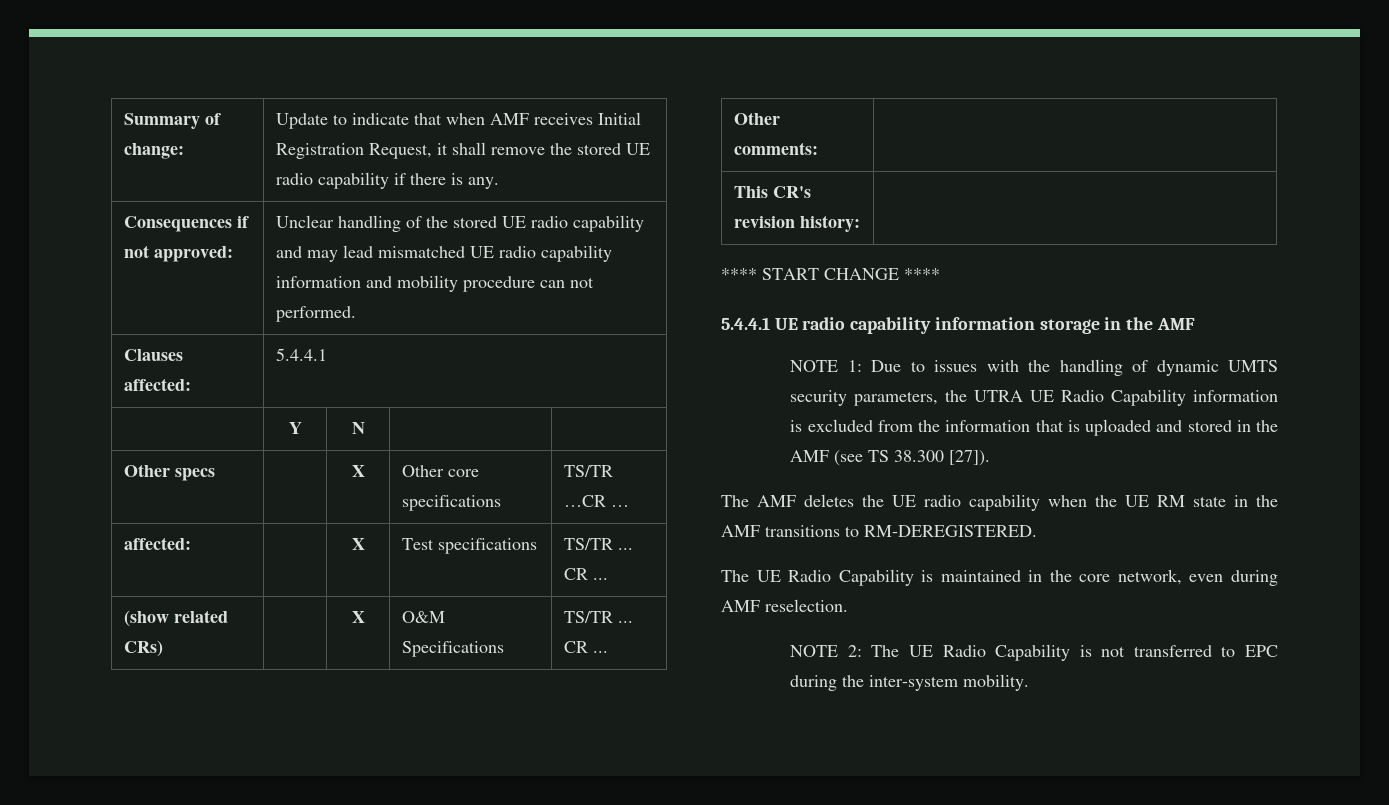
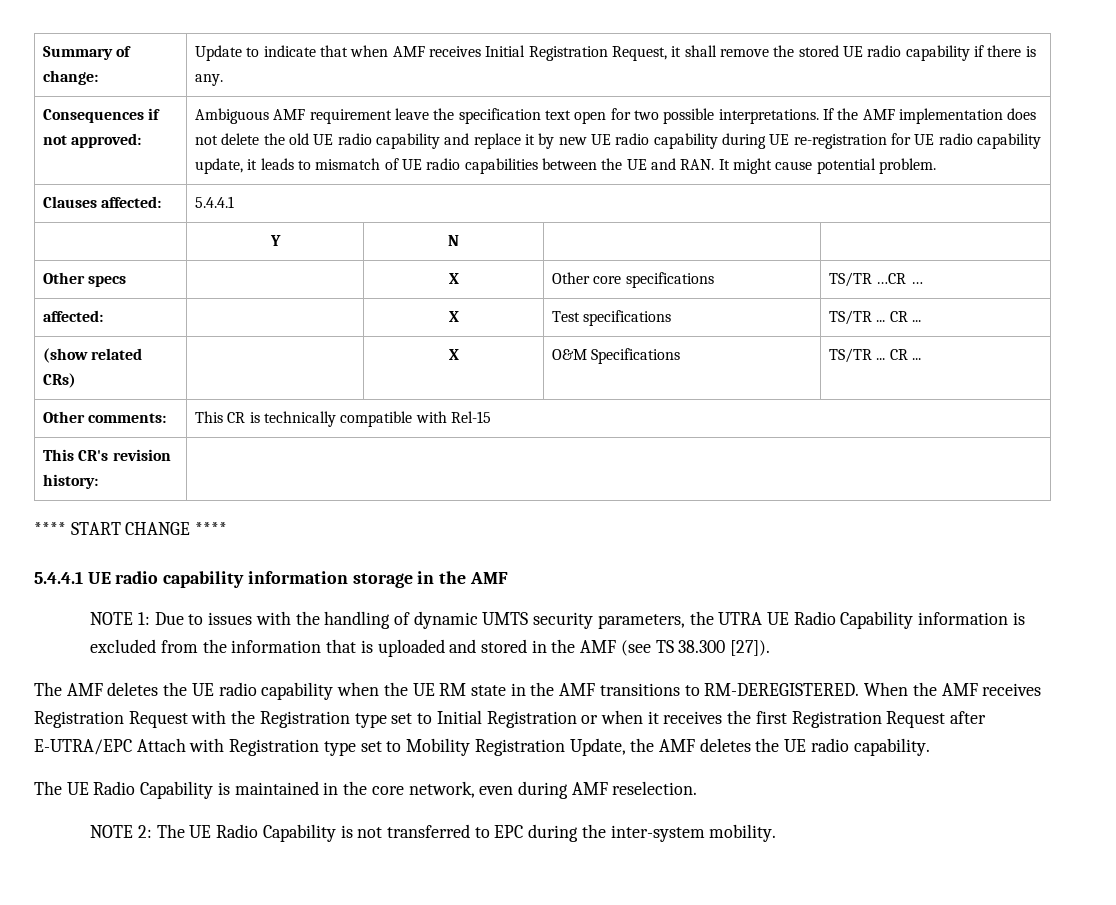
[276,215,645,232] [276,245,613,262] [276,275,595,292] [276,306,357,322] Unclear handling of the stored UE radio capability and may lead mismatched UE radio capability information and mobility procedure can not performed. -> [195,108,1037,124] [195,133,1041,149] [195,158,936,174] Ambiguous AMF requirement leave the specification text open for two possible interpretations. If the AMF implementation does not delete the old UE radio capability and replace it by new UE radio capability during UE re-registration for UE radio capability update, it leads to mismatch of UE radio capabilities between the UE and RAN. It might cause potential problem.
(819, 148) none -> [195,411,492,427] This CR is technically compatible with Rel-15
(1037, 531) none -> [864,682,1042,696] [34,710,987,728] [34,738,930,756] When the AMF receives Registration Request with the Registration type set to Initial Registration or when it receives the first Registration Request after E-UTRA/EPC Attach with Registration type set to Mobility Registration Update, the AMF deletes the UE radio capability.

